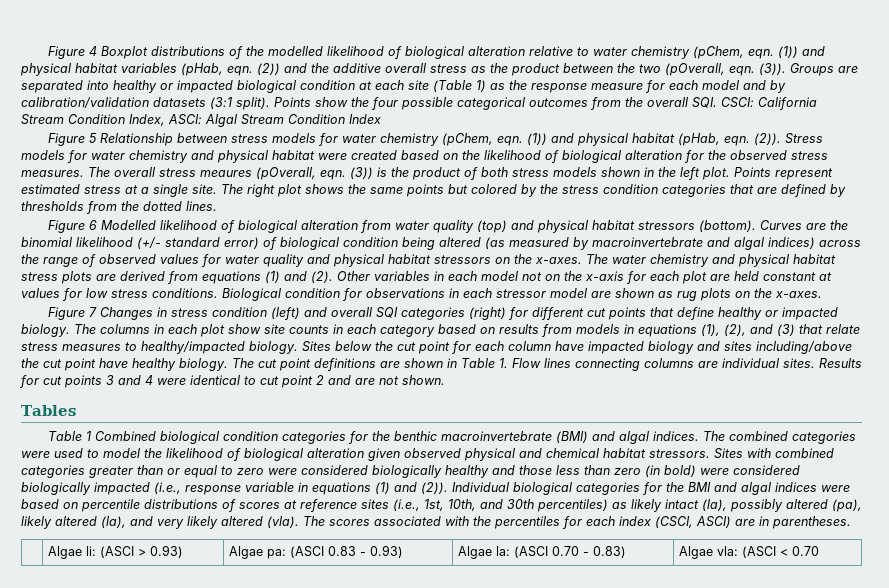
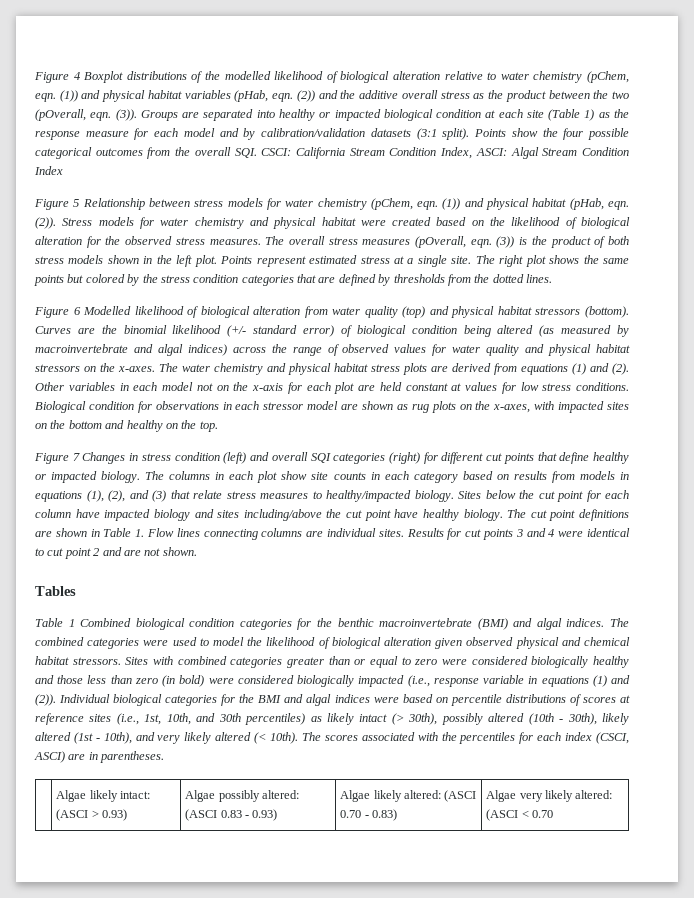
[200,170,252,177] meaures -> [362,239,411,245] measures
[775,291,822,298] x-axes. -> [493,401,630,413] [35,420,218,432] x-axes, with impacted sites on the bottom and healthy on the top.
[702,499,862,512] [21,516,126,529] (la), possibly altered (pa), likely altered (la), -> [391,713,630,725] [35,732,132,744] (> 30th), possibly altered (10th - 30th), likely altered (1st - 10th),
[267,516,299,528] (vla). -> [254,732,299,744] (< 10th).
[85,546,96,556] li: -> [89,790,151,802] likely intact:
[266,549,286,559] pa: -> [218,790,300,802] possibly altered:
[495,546,510,556] la: -> [373,790,442,802] likely altered:
[716,546,738,556] vla: -> [519,790,613,802] very likely altered:

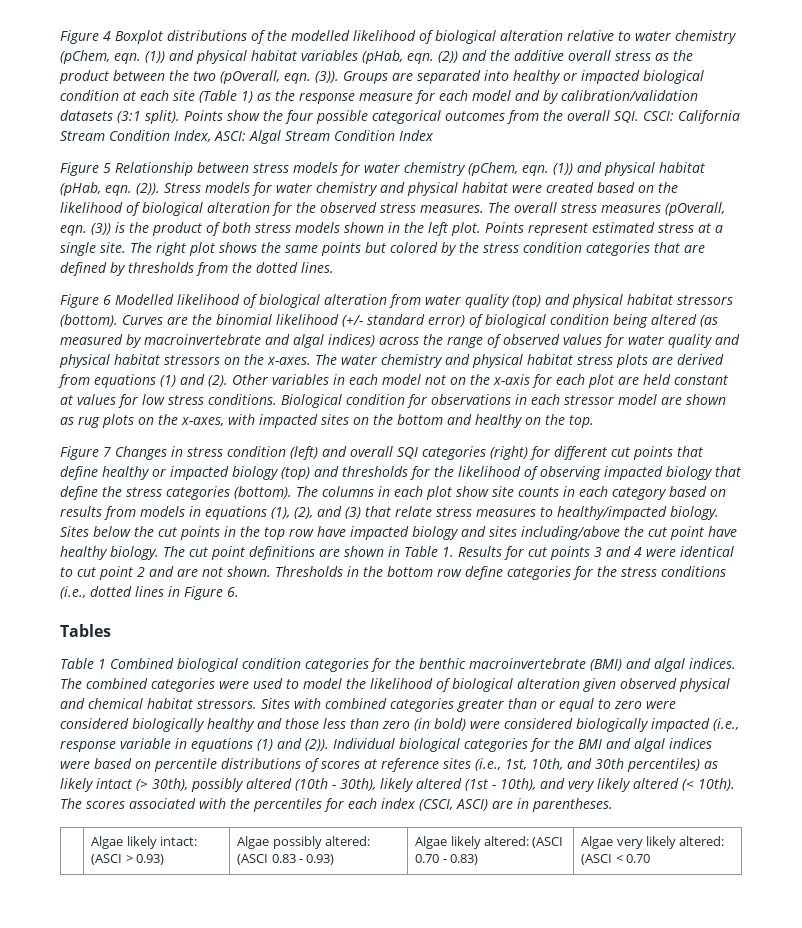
[101,471,141,483] biology. -> [232,466,741,480] [60,486,292,500] biology (top) and thresholds for the likelihood of observing impacted biology that define the stress categories (bottom).
[557,490,629,502] [35,509,71,518] point for each column -> [180,526,314,540] points in the top row
[147,528,404,540] Flow lines connecting columns are individual sites. -> (454, 552) none
(197, 551) none -> [275,566,726,580] [60,586,239,600] Thresholds in the bottom row define categories for the stress conditions (i.e., dotted lines in Figure 6.

